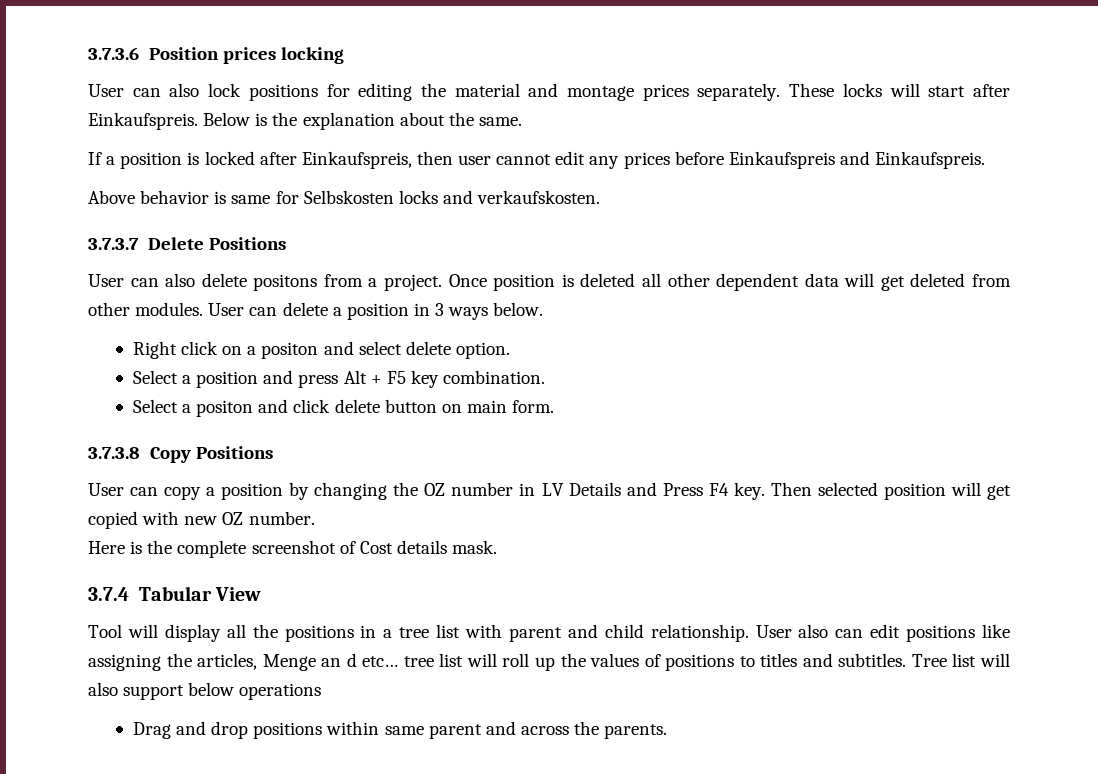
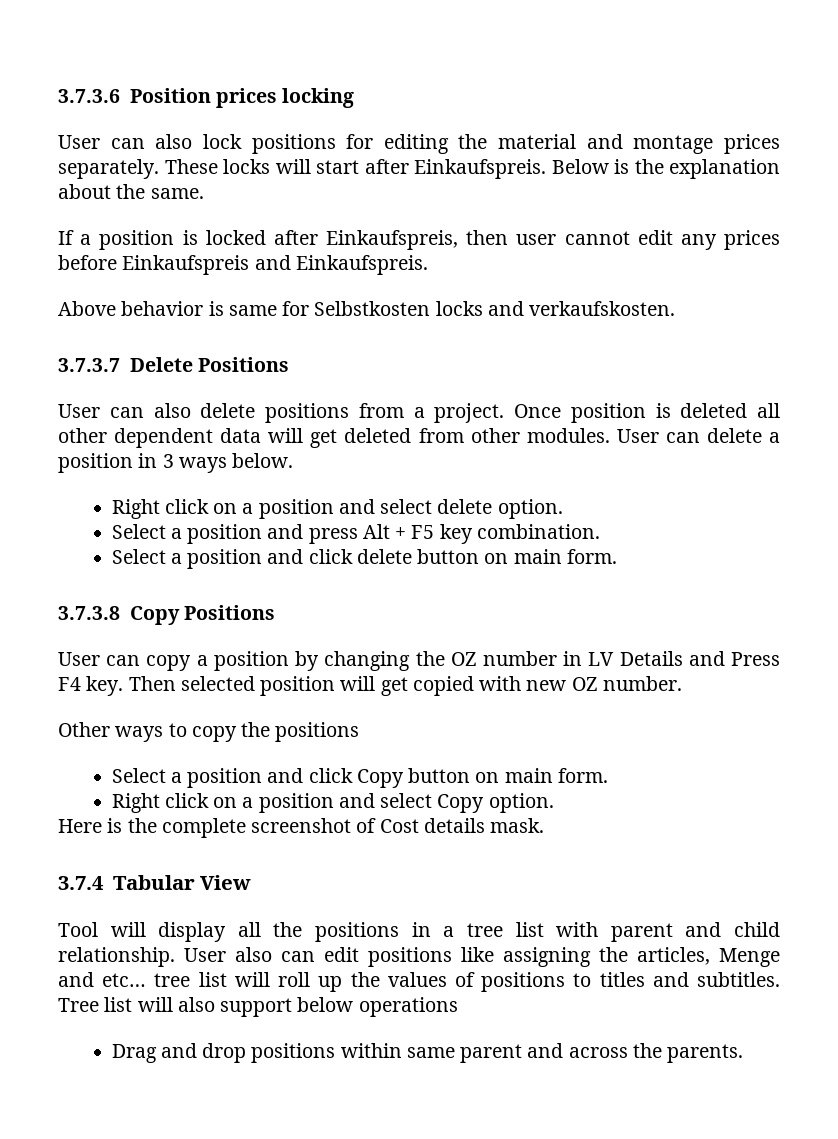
[303,190,394,204] Selbskosten -> [314,301,431,316] Selbstkosten
[253,274,318,291] positons -> [265,403,349,423] positions
[261,342,319,359] positon -> [258,499,334,519] position
[196,400,254,417] positon -> [187,549,263,569] position
(315, 518) none -> [58,722,360,742] [111,768,608,788] [111,793,554,813] // Other ways to copy the positions // Select a position and click Copy button on main form. // Right click on a position and select Copy option.
[321,653,357,667] an d -> [58,972,94,987] and

